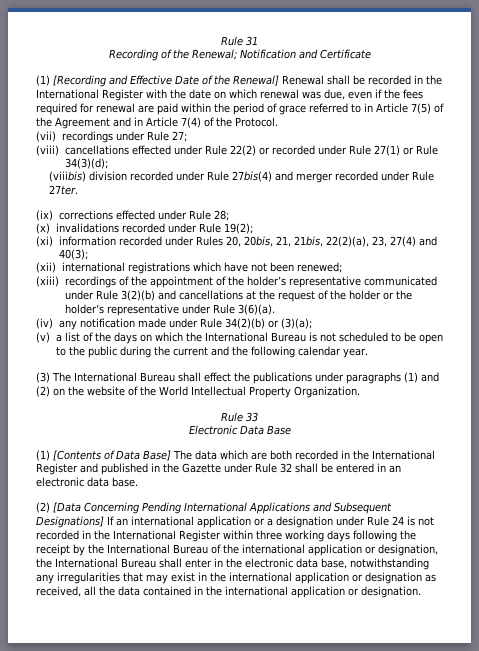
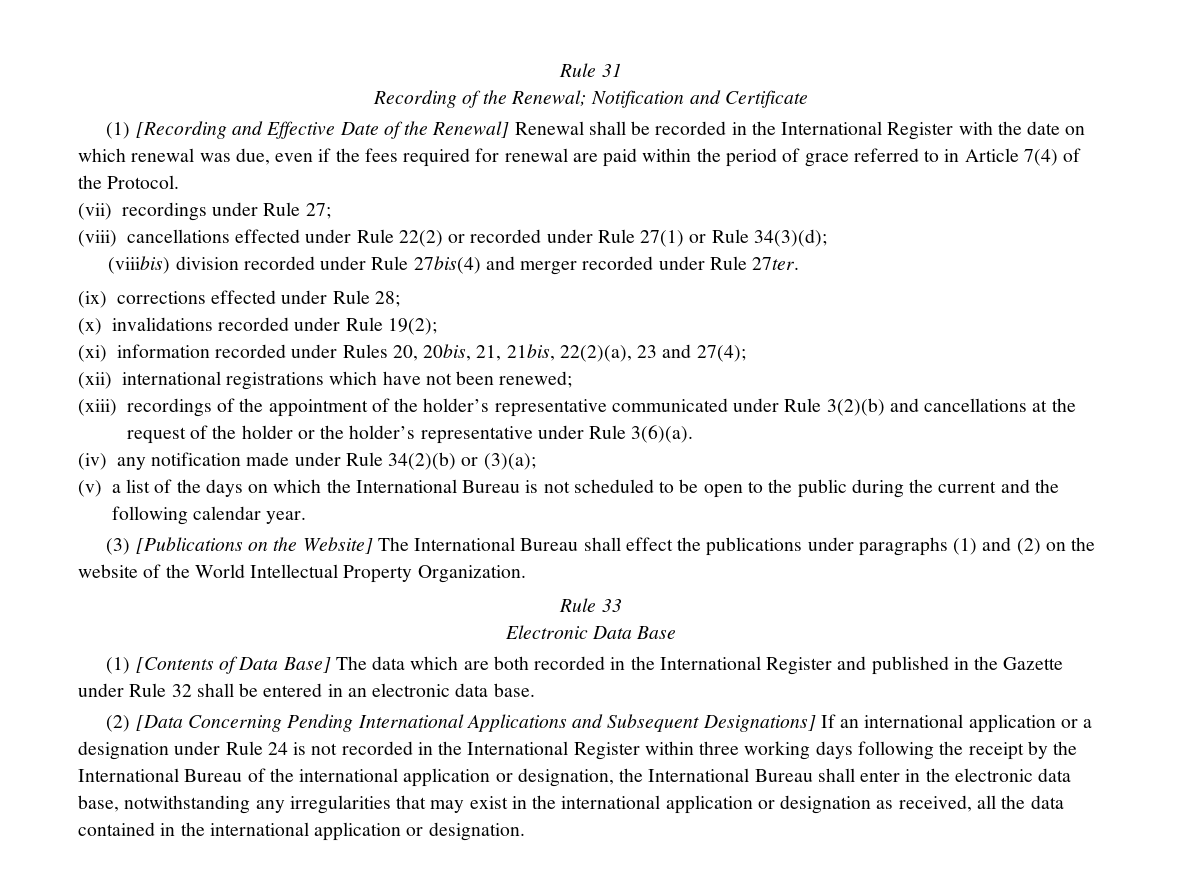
[411,103,444,114] [36,117,178,129] 7(5) of the Agreement and in Article -> (1019, 155) none
[371,236,437,247] [58,249,88,260] 23, 27(4) and 40(3); -> [637,344,746,362] 23 and 27(4);
(50, 377) none -> [135,537,373,554] [Publications on the Website]

